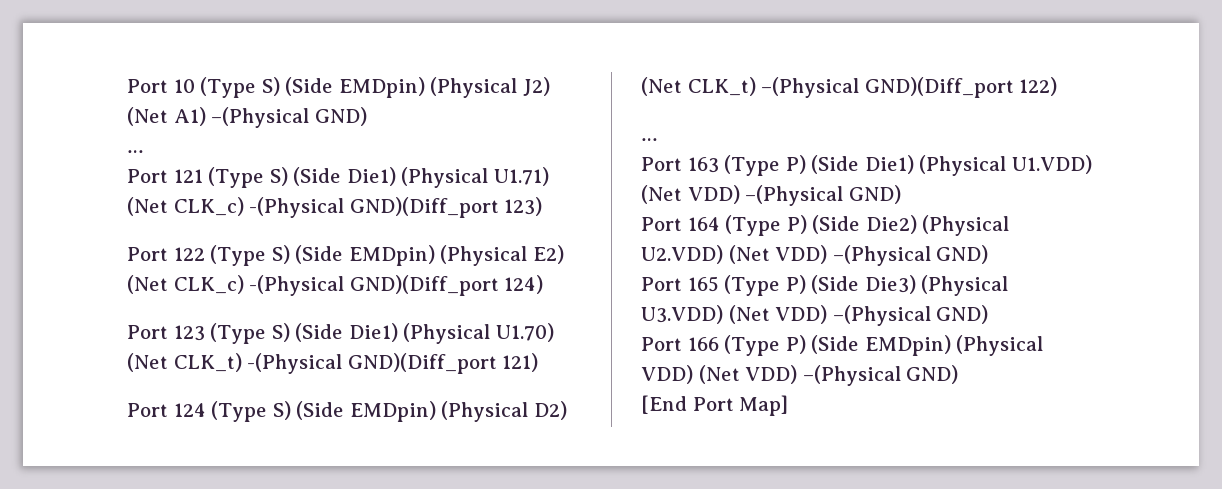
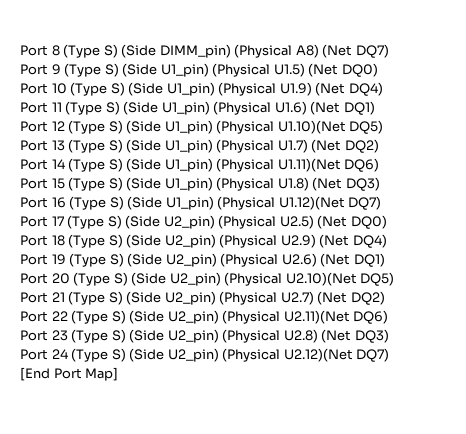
[127,77,550,98] [127,107,367,128] [127,150,144,153] [127,167,549,188] [127,197,543,218] [127,245,564,266] [127,275,544,296] [127,323,554,344] [127,353,539,374] [127,401,567,422] [641,77,1058,98] [641,138,658,141] [641,155,1092,176] [641,185,901,206] [641,215,1010,236] [641,245,989,266] [641,275,1009,296] [641,305,989,326] [641,335,1044,356] [641,365,959,386] Port 10 (Type S) (Side EMDpin) (Physical J2) (Net A1) –(Physical GND) // … // Port 121 (Type S) (Side Die1) (Physical U1.71) (Net CLK_c) -(Physical GND)(Diff_port 123) // Port 122 (Type S) (Side EMDpin) (Physical E2) (Net CLK_c) -(Physical GND)(Diff_port 124) // Port 123 (Type S) (Side Die1) (Physical U1.70) (Net CLK_t) -(Physical GND)(Diff_port 121) // Port 124 (Type S) (Side EMDpin) (Physical D2) (Net CLK_t) –(Physical GND)(Diff_port 122) // … // Port 163 (Type P) (Side Die1) (Physical U1.VDD) (Net VDD) –(Physical GND) // Port 164 (Type P) (Side Die2) (Physical U2.VDD) (Net VDD) –(Physical GND) // Port 165 (Type P) (Side Die3) (Physical U3.VDD) (Net VDD) –(Physical GND) // Port 166 (Type P) (Side EMDpin) (Physical VDD) (Net VDD) –(Physical GND) -> [20,44,389,58] [20,63,378,77] [20,82,383,96] [20,101,375,115] [20,120,384,134] [20,139,379,153] [20,158,380,172] [20,177,380,191] [20,196,382,210] [20,215,387,229] [20,234,387,248] [20,253,385,267] [20,272,395,286] [20,291,385,305] [20,310,389,324] [20,329,389,343] [20,348,390,362] Port 8 (Type S) (Side DIMM_pin) (Physical A8) (Net DQ7) // Port 9 (Type S) (Side U1_pin) (Physical U1.5) (Net DQ0) // Port 10 (Type S) (Side U1_pin) (Physical U1.9) (Net DQ4) // Port 11 (Type S) (Side U1_pin) (Physical U1.6) (Net DQ1) // Port 12 (Type S) (Side U1_pin) (Physical U1.10)(Net DQ5) // Port 13 (Type S) (Side U1_pin) (Physical U1.7) (Net DQ2) // Port 14 (Type S) (Side U1_pin) (Physical U1.11)(Net DQ6) // Port 15 (Type S) (Side U1_pin) (Physical U1.8) (Net DQ3) // Port 16 (Type S) (Side U1_pin) (Physical U1.12)(Net DQ7) // Port 17 (Type S) (Side U2_pin) (Physical U2.5) (Net DQ0) // Port 18 (Type S) (Side U2_pin) (Physical U2.9) (Net DQ4) // Port 19 (Type S) (Side U2_pin) (Physical U2.6) (Net DQ1) // Port 20 (Type S) (Side U2_pin) (Physical U2.10)(Net DQ5) // Port 21 (Type S) (Side U2_pin) (Physical U2.7) (Net DQ2) // Port 22 (Type S) (Side U2_pin) (Physical U2.11)(Net DQ6) // Port 23 (Type S) (Side U2_pin) (Physical U2.8) (Net DQ3) // Port 24 (Type S) (Side U2_pin) (Physical U2.12)(Net DQ7)

